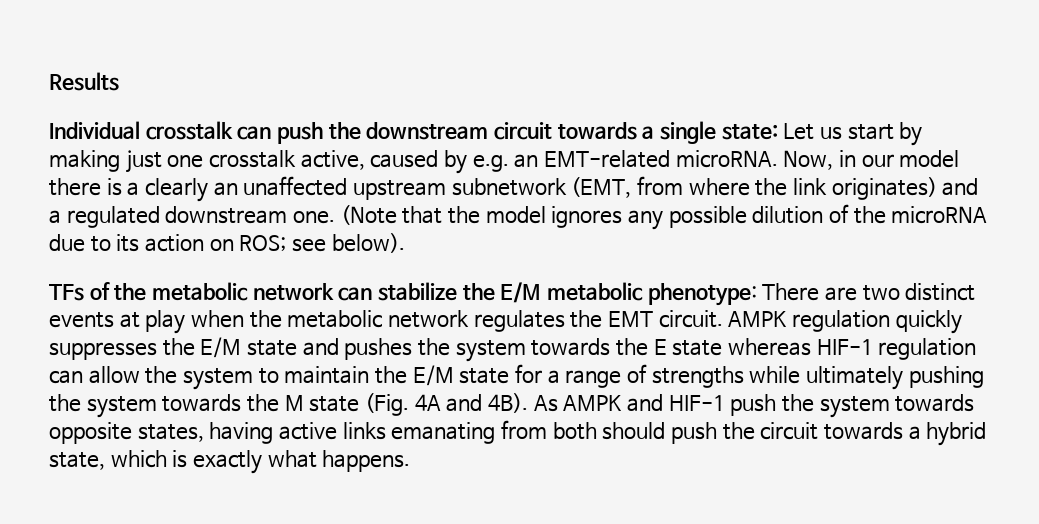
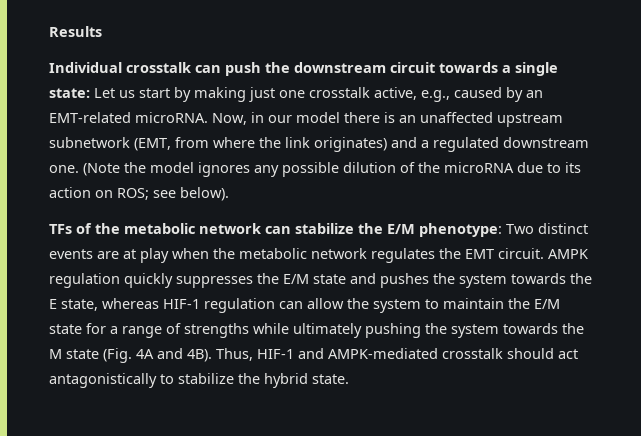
(365, 160) none -> [421,90,450,102] e.g.,
[472,155,509,172] e.g. -> (523, 94) none
[127,178,208,202] a clearly -> (395, 117) none
[402,206,443,224] that -> (120, 169) none
[547,282,900,306] metabolic phenotype: There are two -> [419,223,534,237] phenotype: Two
(114, 320) none -> [97,251,119,259] are
[672,340,723,356] state -> [61,299,98,311] state,
[533,394,975,418] [49,420,987,446] [49,450,411,474] As AMPK and HIF-1 push the system towards opposite states, having active links emanating from both should push the circuit towards a hybrid state, which is exactly what happens. -> [216,348,578,361] [49,373,349,388] Thus, HIF-1 and AMPK-mediated crosstalk should act antagonistically to stabilize the hybrid state.

